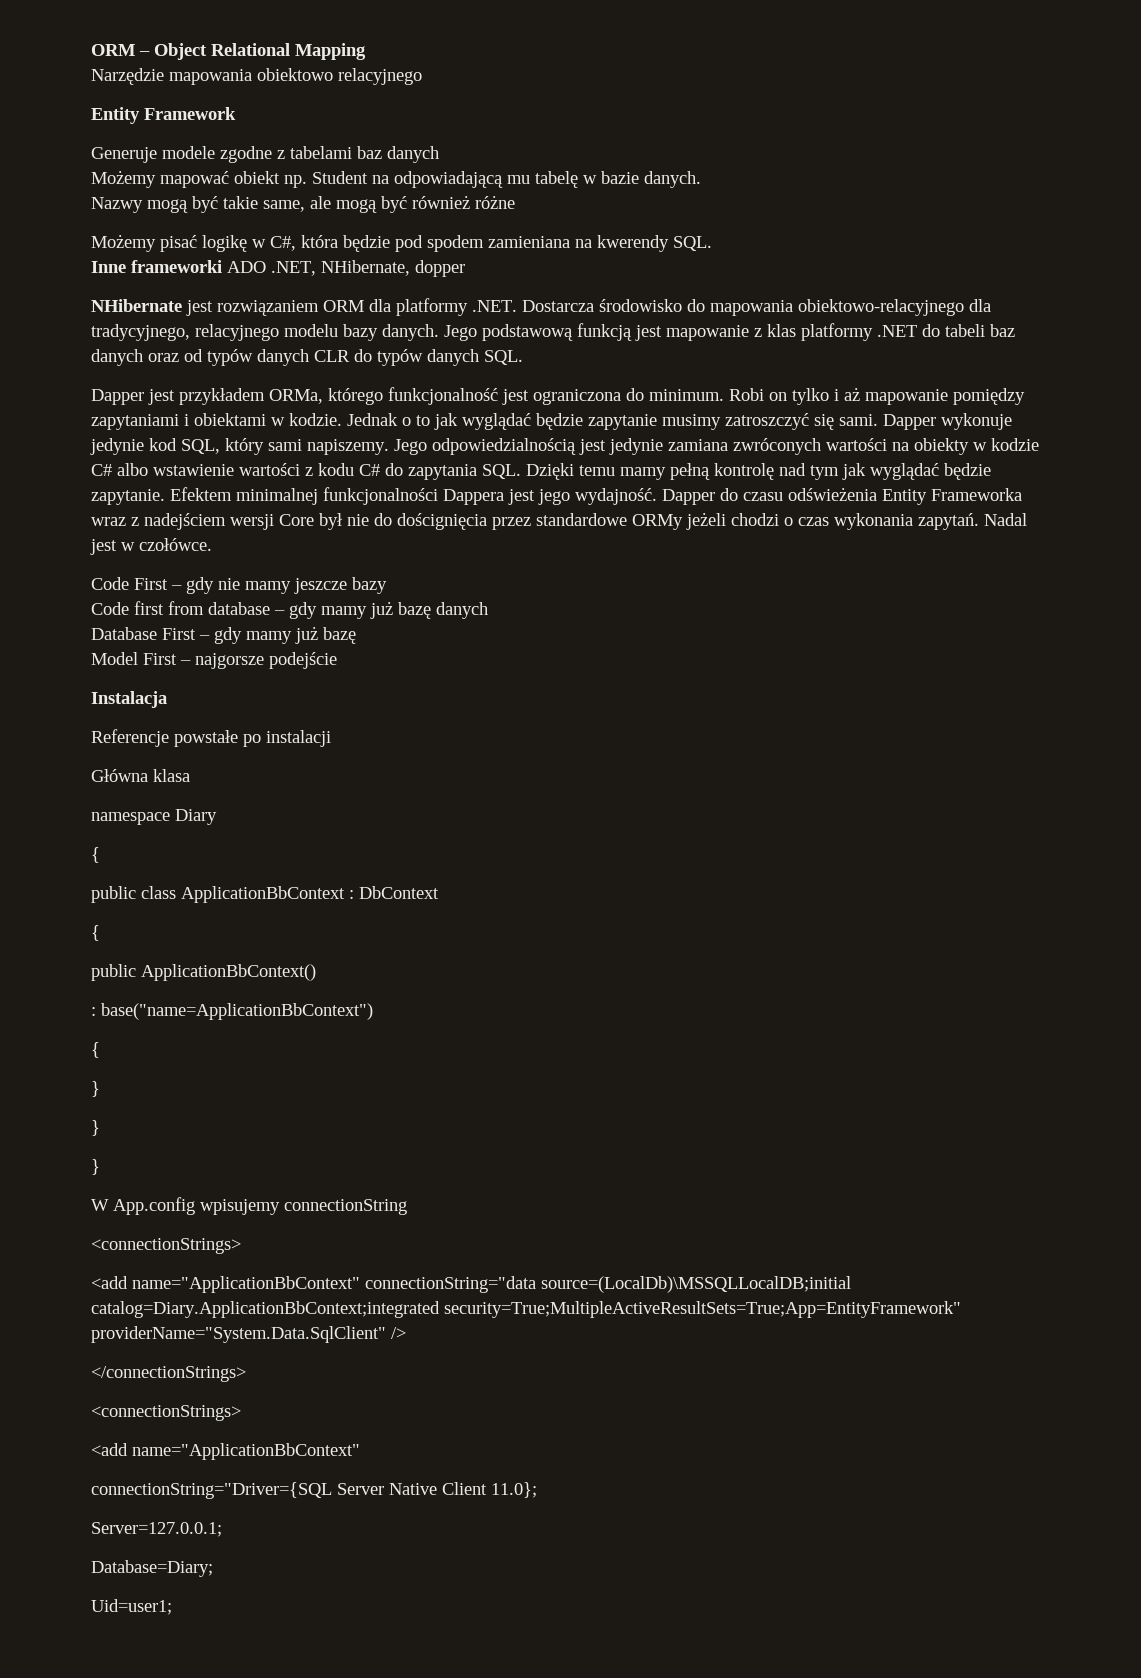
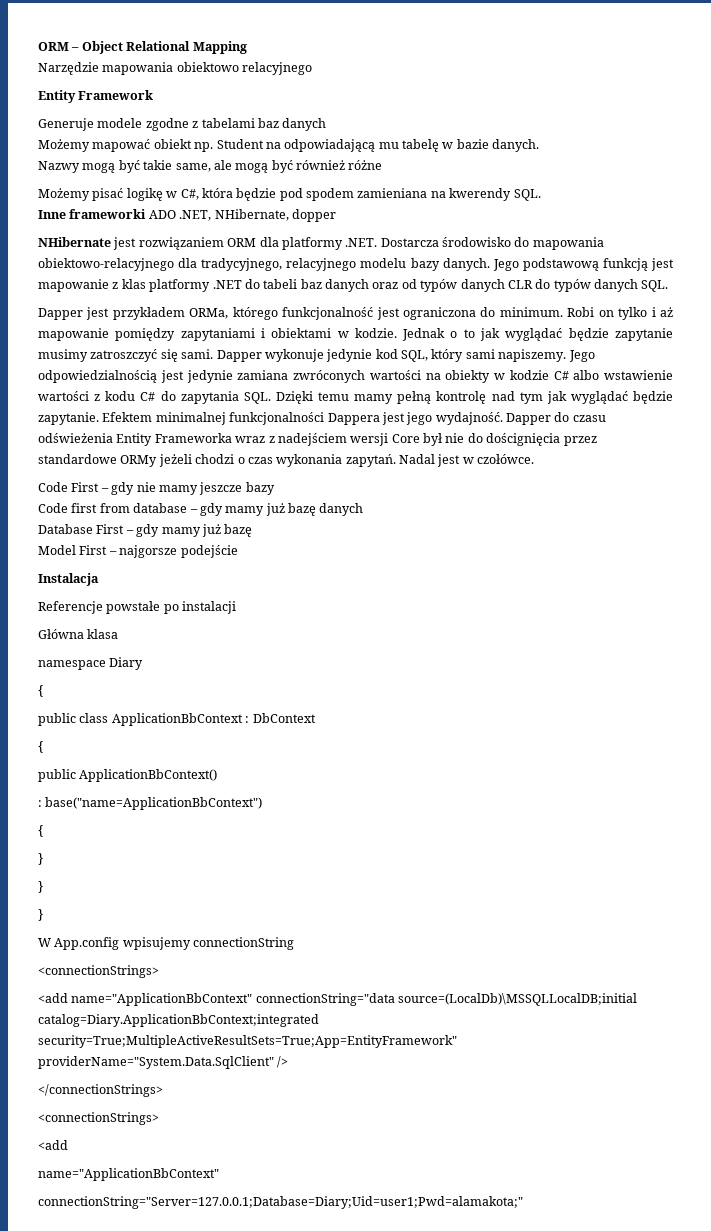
(128, 1449) none -> (68, 1145) //
[91,1482,537,1499] [91,1522,222,1537] [91,1560,213,1577] [91,1599,172,1615] connectionString="Driver={SQL Server Native Client 11.0}; // Server=127.0.0.1; // Database=Diary; // Uid=user1; -> [38,1196,523,1209] connectionString="Server=127.0.0.1;Database=Diary;Uid=user1;Pwd=alamakota;"

